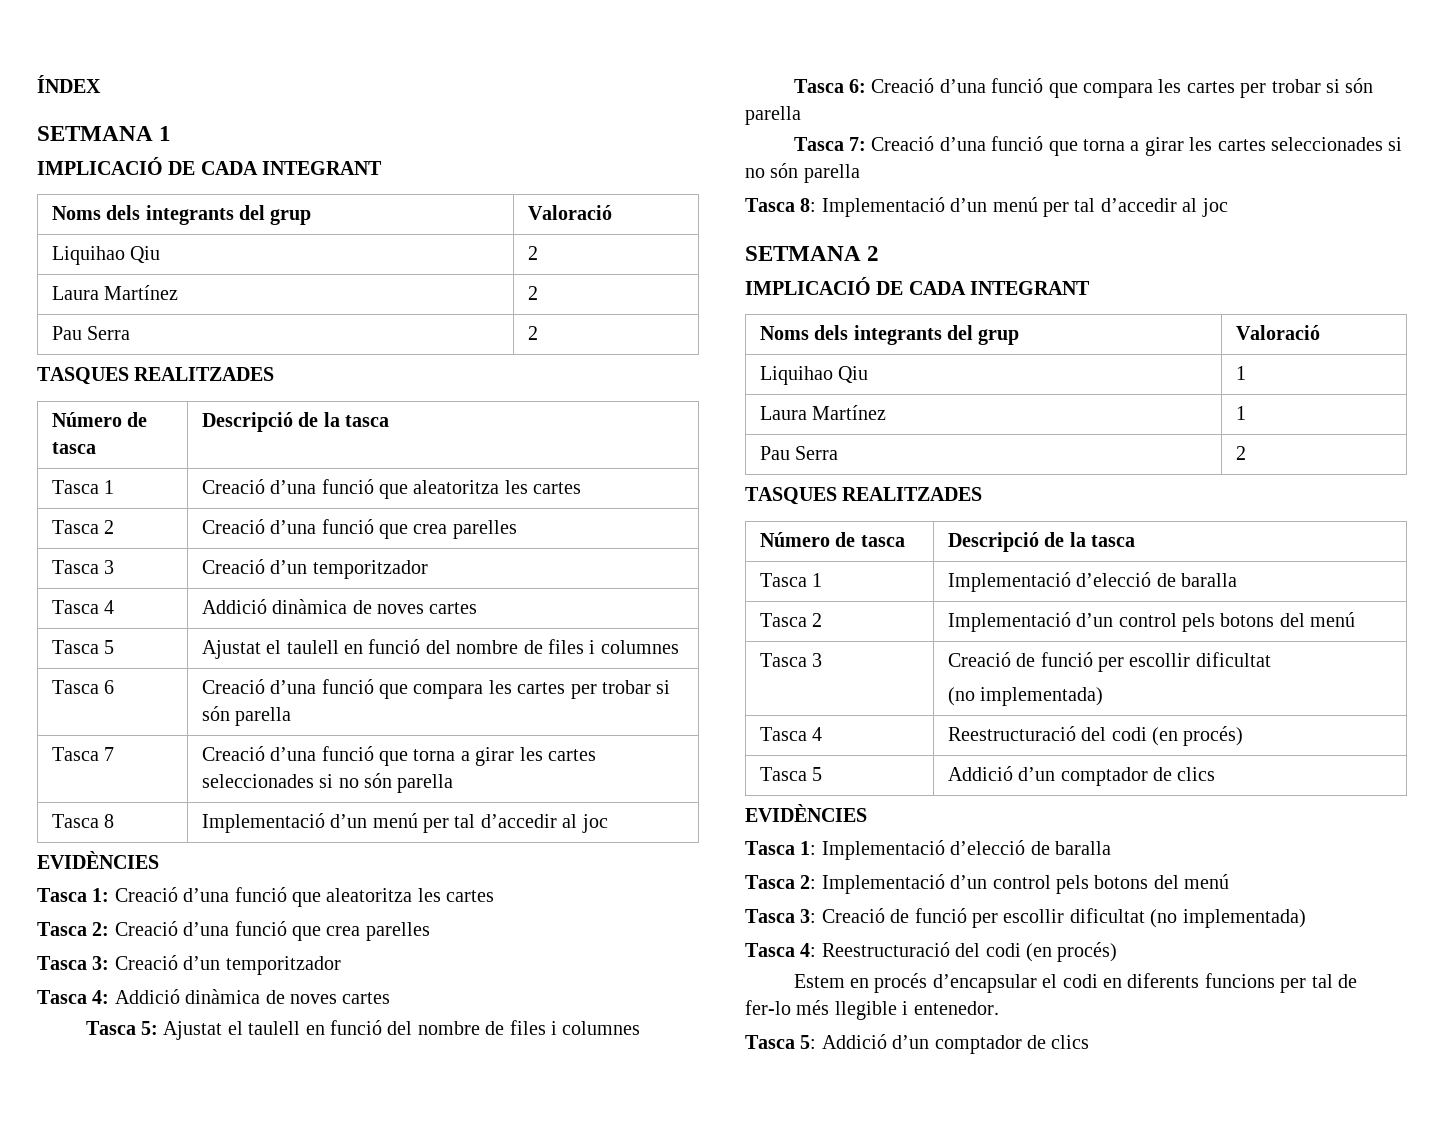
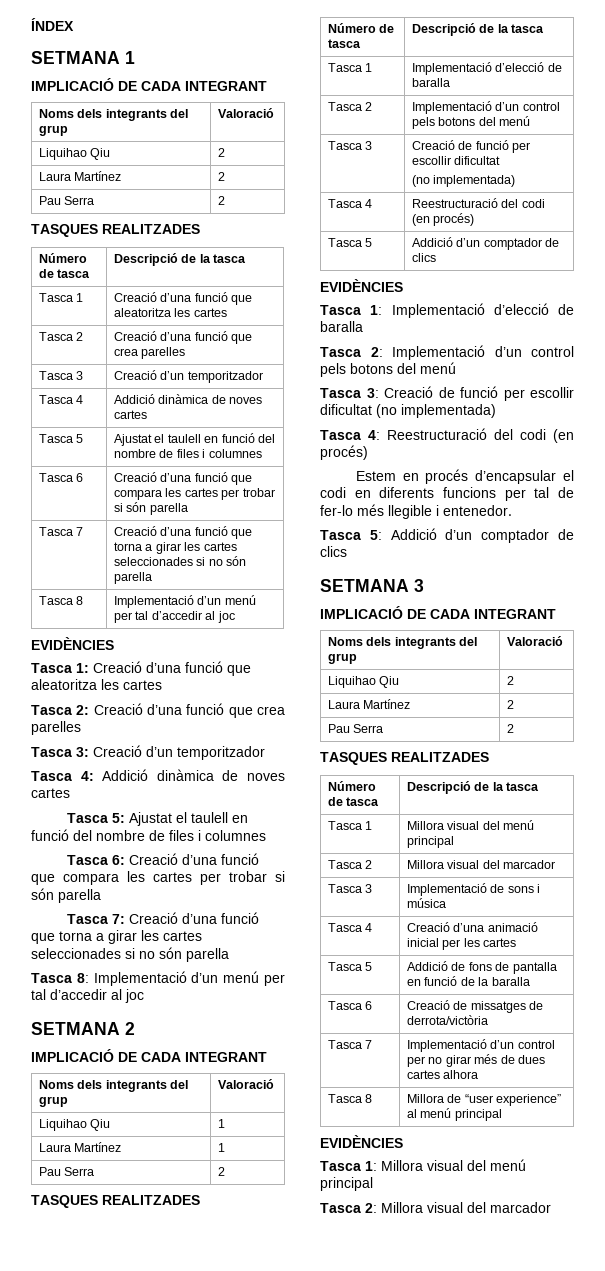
(1090, 1042) none -> [320,579,424,592] [320,606,556,619] [328,637,478,649] [328,653,358,664] [507,636,564,646] [328,676,400,688] [507,676,515,685] [328,699,411,709] [507,700,515,709] [328,724,384,733] [507,724,515,733] [320,752,489,765] [328,781,377,791] [328,797,380,806] [407,781,540,794] [328,821,373,830] [407,820,535,830] [407,836,455,848] [328,860,373,869] [407,860,556,869] [328,884,373,893] [407,883,541,896] [407,898,447,908] [328,923,373,932] [407,922,538,932] [407,938,517,950] [328,962,373,971] [407,961,557,974] [407,976,530,986] [328,1001,373,1010] [407,1000,544,1013] [407,1015,489,1025] [328,1040,373,1049] [407,1039,555,1052] [407,1054,545,1067] [407,1070,479,1079] [328,1094,373,1103] [407,1094,562,1106] [407,1108,502,1121] [320,1135,403,1148] [320,1159,526,1171] [320,1177,373,1191] [320,1202,551,1213] // SETMANA 3 // IMPLICACIÓ DE CADA INTEGRANT // Noms dels integrants del grup | Valoració // Liquihao Qiu | 2 // Laura Martínez | 2 // Pau Serra | 2 // TASQUES REALITZADES // Número de tasca | Descripció de la tasca // Tasca 1 | Millora visual del menú principal // Tasca 2 | Millora visual del marcador // Tasca 3 | Implementació de sons i música // Tasca 4 | Creació d’una animació inicial per les cartes // Tasca 5 | Addició de fons de pantalla en funció de la baralla // Tasca 6 | Creació de missatges de derrota/victòria // Tasca 7 | Implementació d’un control per no girar més de dues cartes alhora // Tasca 8 | Millora de “user experience” al menú principal // EVIDÈNCIES // Tasca 1: Millora visual del menú principal // Tasca 2: Millora visual del marcador

